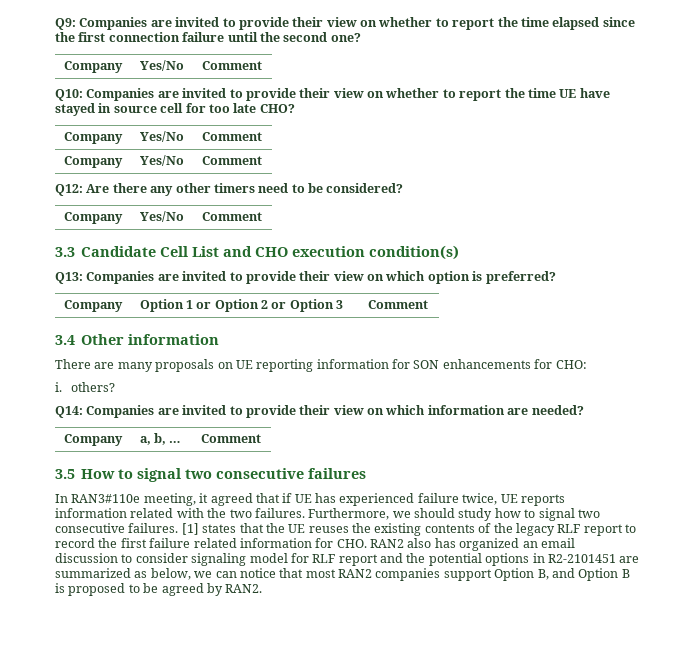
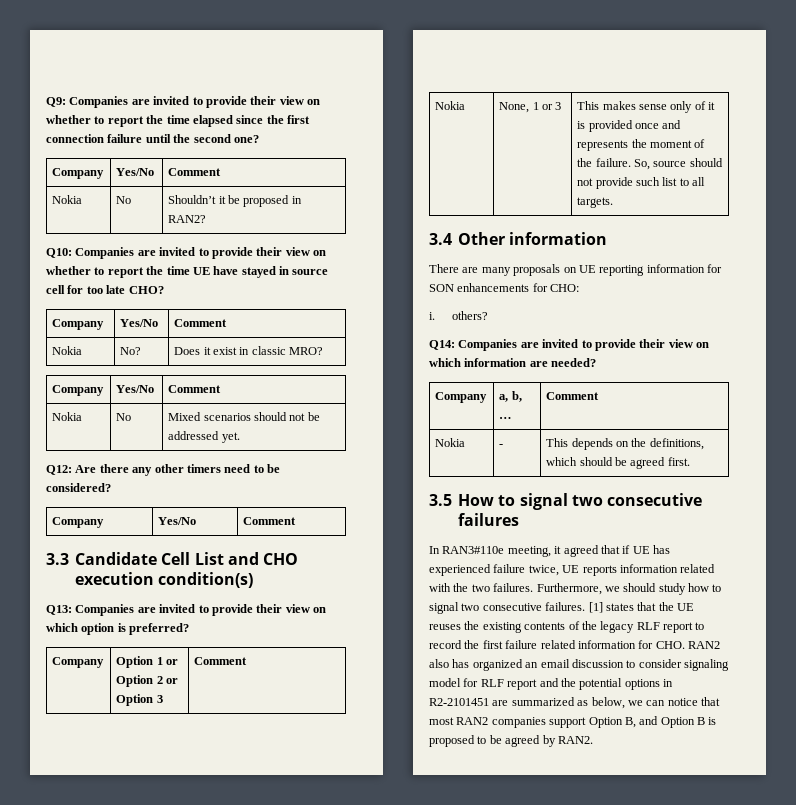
(262, 65) none -> [52,195,83,204] [116,196,132,204] [168,195,302,207] [168,215,207,223] // Nokia | No | Shouldn’t it be proposed in RAN2?
[63,156,123,168] [139,155,184,166] [201,156,262,165] Company | Yes/No | Comment -> [52,346,83,355] [120,347,142,355] [174,346,324,355] [52,385,105,396] [116,385,155,393] [168,385,222,393] [52,412,83,421] [116,413,132,421] [168,412,320,421] [168,431,240,443] Nokia | No? | Does it exist in classic MRO? // Company | Yes/No | Comment // Nokia | No | Mixed scenarios should not be addressed yet.
(428, 304) none -> [435,101,466,110] [499,102,562,113] [577,101,716,113] [577,120,682,132] [577,139,706,151] [577,158,723,170] [577,177,706,189] [577,197,614,208] // Nokia | None, 1 or 3 | This makes sense only of it is provided once and represents the moment of the failure. So, source should not provide such list to all targets.
(261, 438) none -> [435,438,466,447] [499,444,504,447] [546,438,704,450] [546,457,690,469] // Nokia | - | This depends on the definitions, which should be agreed first.

